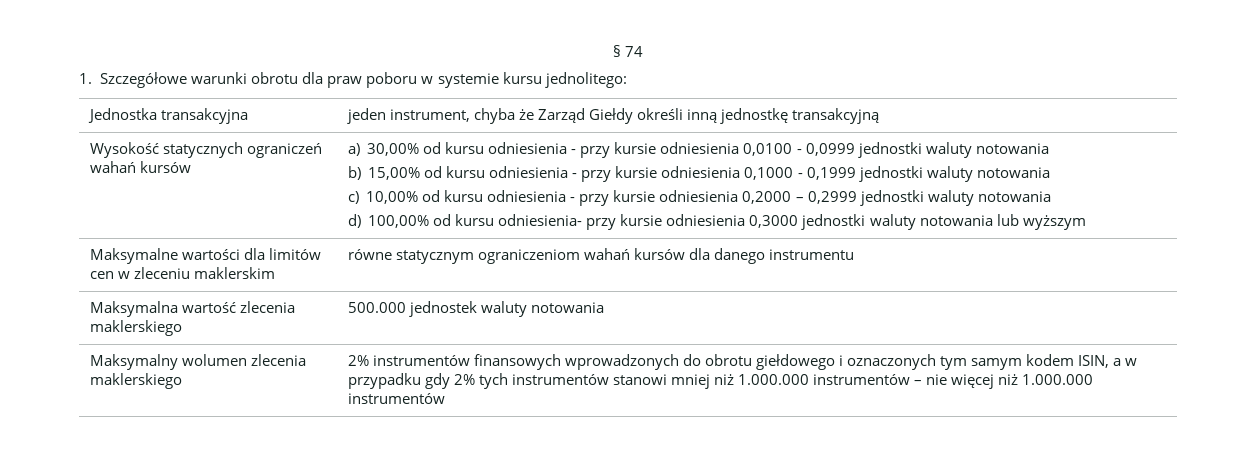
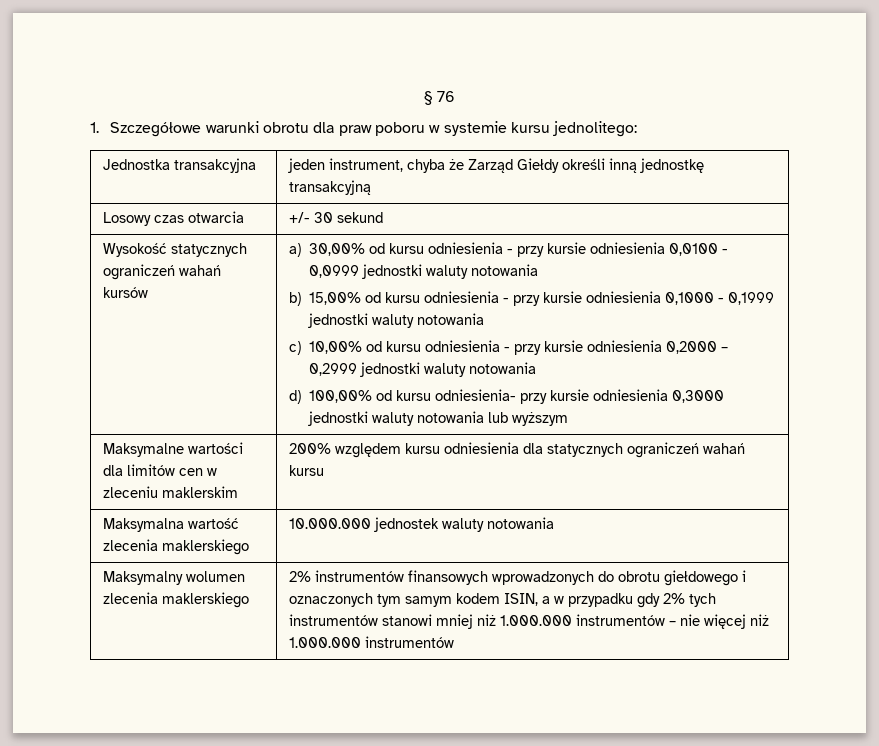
[625,46,644,57] 74 -> [436,91,455,102] 76
(880, 116) none -> [102,211,244,226] [288,212,383,223] // Losowy czas otwarcia | +/- 30 sekund
[347,248,854,264] równe statycznym ograniczeniom wahań kursów dla danego instrumentu -> [288,442,745,458] [288,465,324,476] 200% względem kursu odniesienia dla statycznych ograniczeń wahań kursu
[347,302,406,313] 500.000 -> [288,518,371,529] 10.000.000

